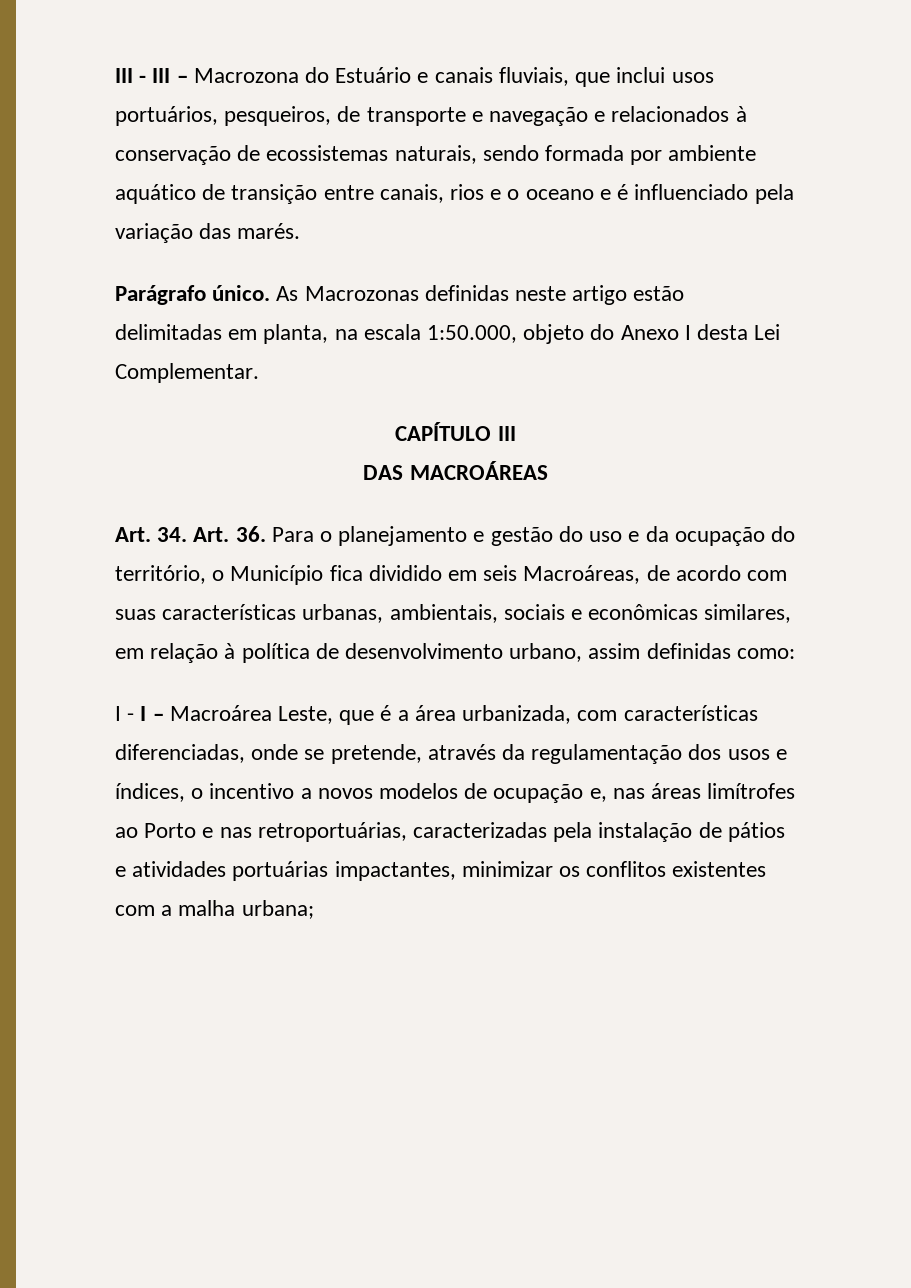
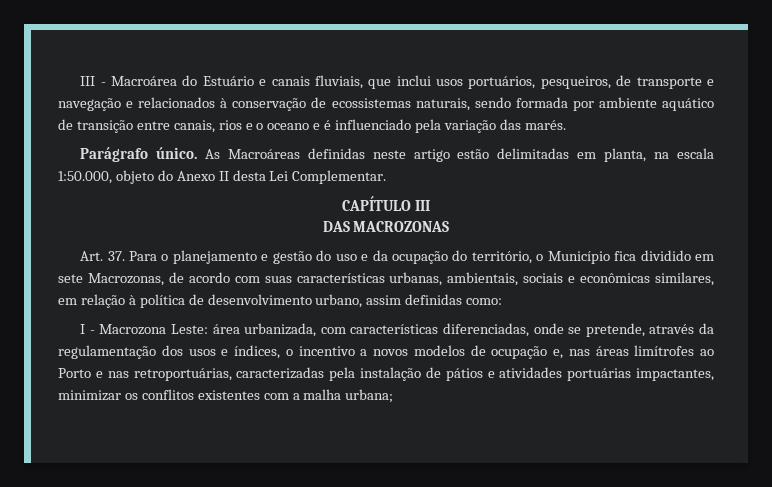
[115,68,299,83] III - III – Macrozona -> [80,76,177,86] III - Macroárea
[304,286,419,301] Macrozonas -> [227,149,300,159] Macroáreas
[684,325,691,340] I -> [218,171,229,181] II
[409,461,548,480] [115,526,266,542] MACROÁREAS // Art. 34. Art. 36. -> [353,221,450,232] [80,251,125,261] MACROZONAS // Art. 37.
[483,565,641,584] seis Macroáreas, -> [58,273,164,286] sete Macrozonas,
[140,705,409,725] I – Macroárea Leste, que é a -> [99,324,208,335] Macrozona Leste:

